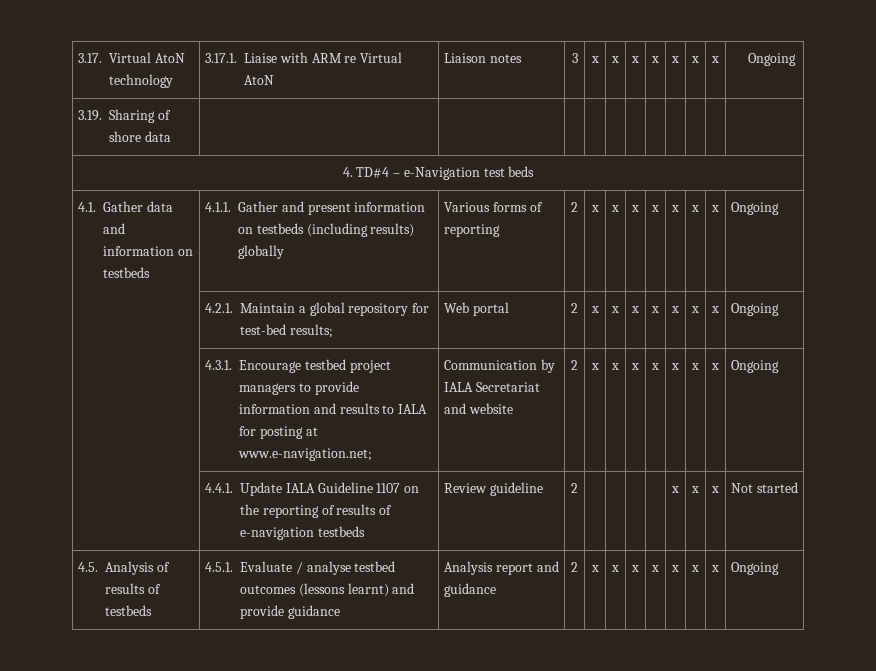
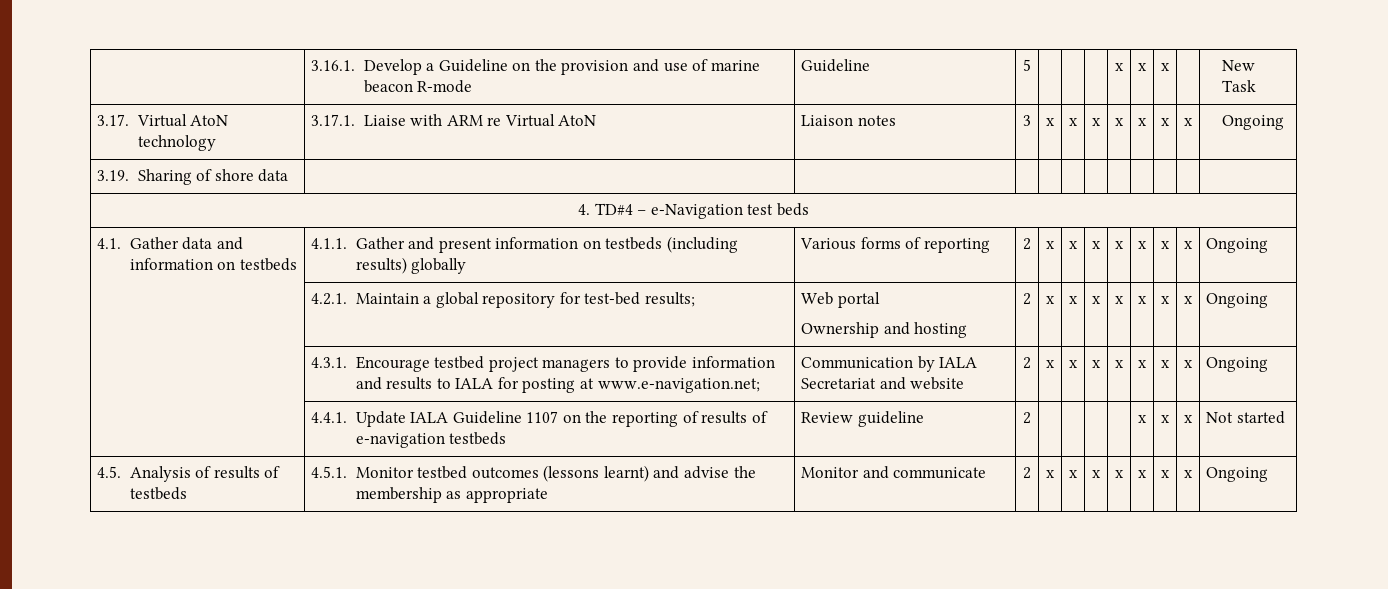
(78, 58) none -> [310,59,760,75] [363,80,473,93] [800,59,870,72] [1023,59,1031,71] [1115,63,1124,71] [1138,63,1147,71] [1161,63,1170,71] [1222,60,1256,71] [1222,80,1257,92] | 3.16.1. Develop a Guideline on the provision and use of marine beacon R-mode | Guideline | 5 | | | | x | x | x | | New Task //
(509, 309) none -> [800,322,968,338] // Ownership and hosting
[240,561,351,575] Evaluate / analyse -> [355,467,414,478] Monitor
[240,605,340,619] [444,561,559,575] [444,583,497,597] provide guidance | Analysis report and guidance -> [684,466,756,479] [355,487,548,503] [800,466,987,479] advise the membership as appropriate | Monitor and communicate

